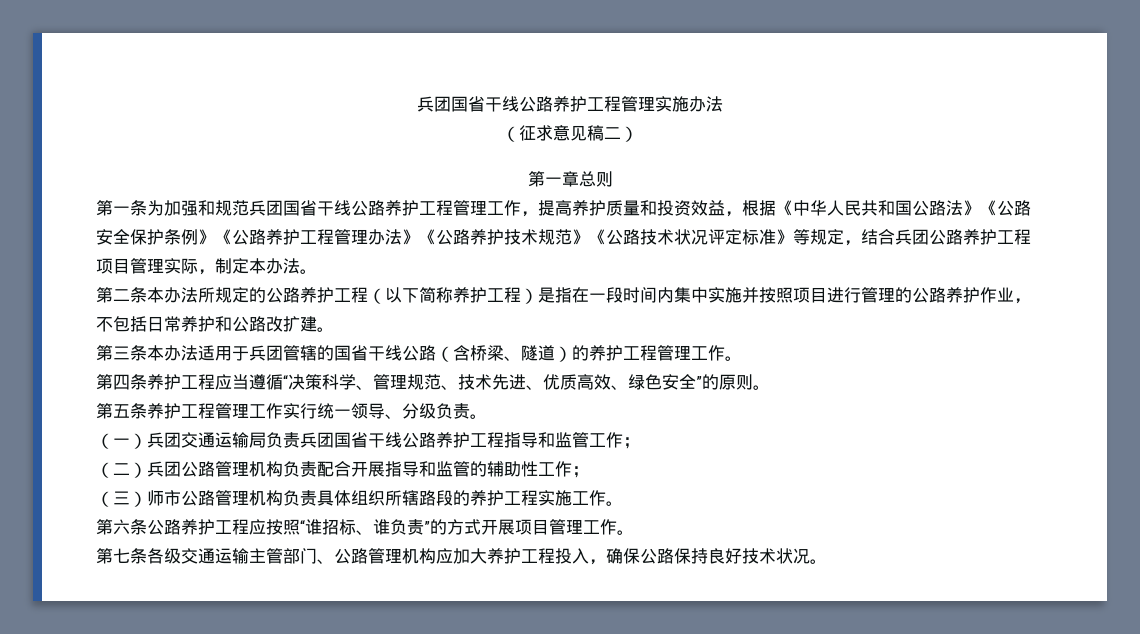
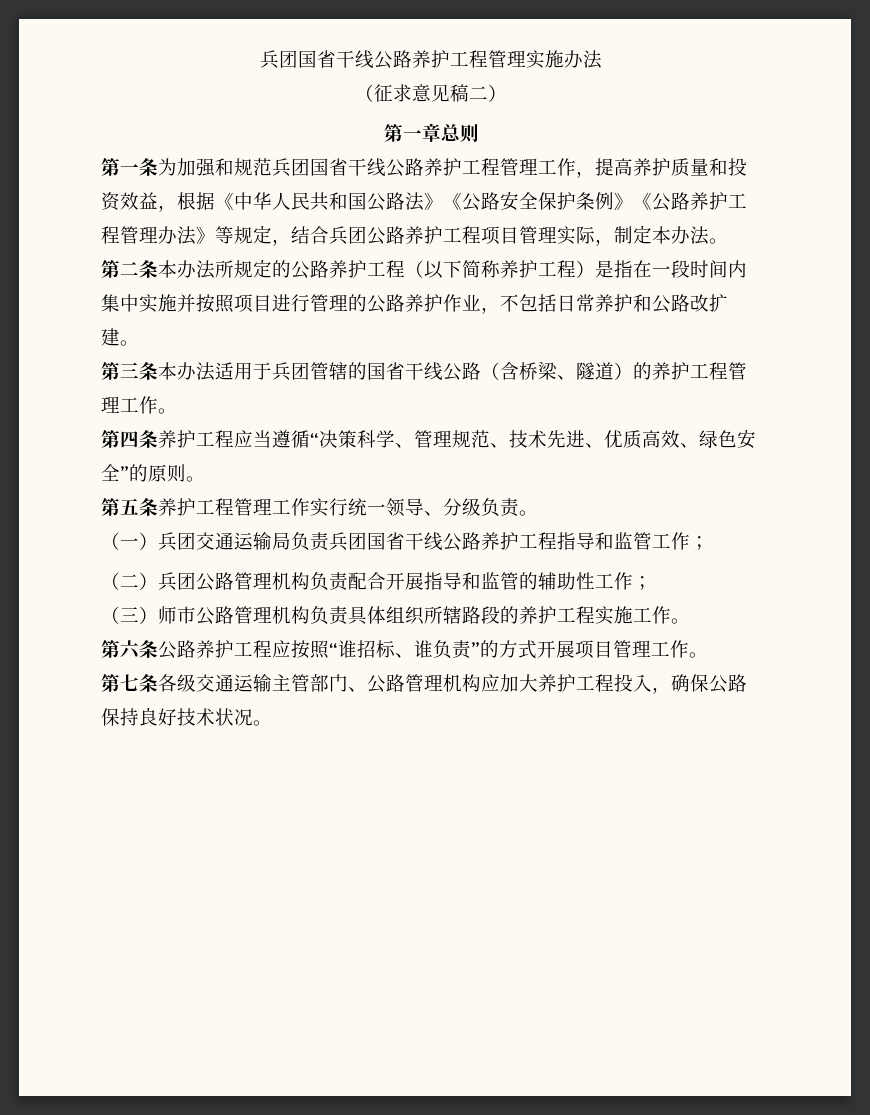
[419,229,793,245] 《公路养护技术规范》《公路技术状况评定标准》 -> (215, 235) none

